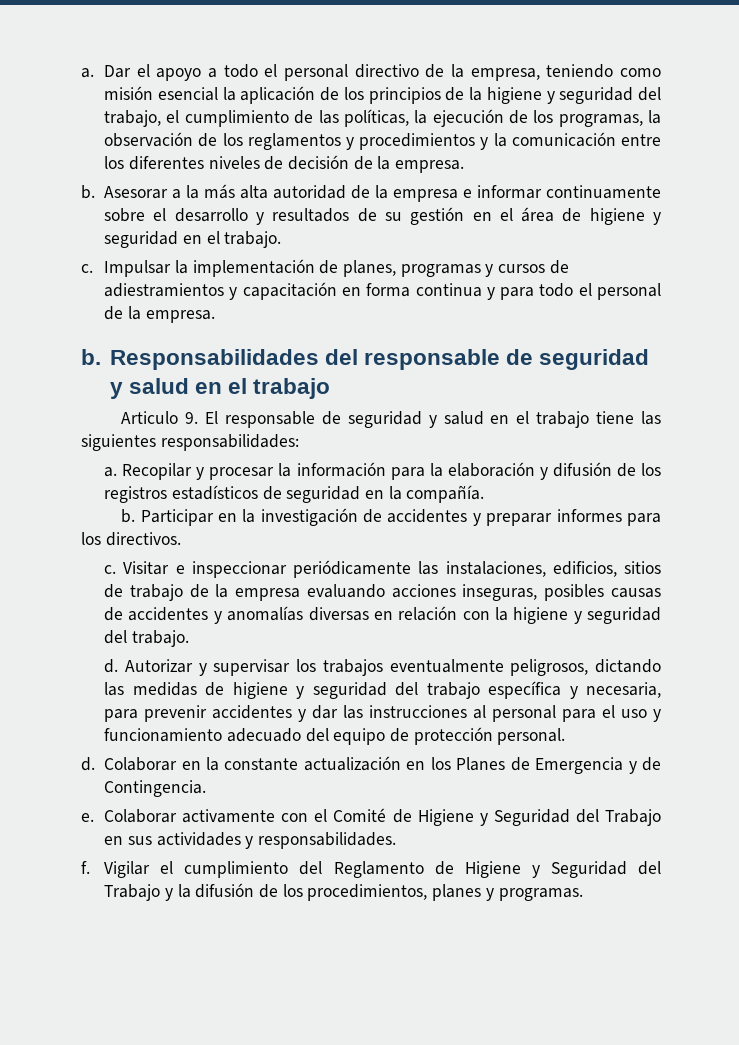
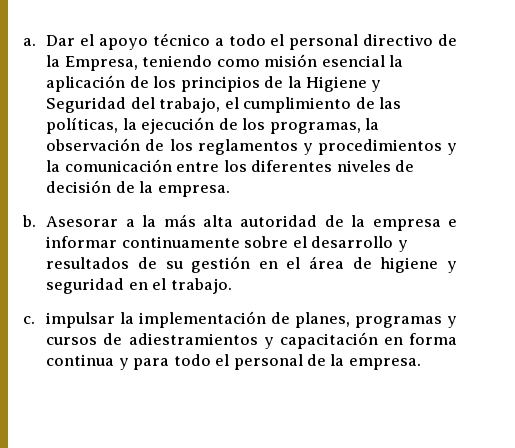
(202, 74) none -> [152,33,210,46] técnico
[470,68,540,81] empresa, -> [64,56,138,71] Empresa,
[486,87,634,104] higiene y seguridad -> [305,76,382,92] [46,97,127,113] Higiene y Seguridad
[104,260,172,277] Impulsar -> [46,312,116,328] impulsar
[81,349,650,370] [109,378,331,399] [121,411,661,428] [81,434,299,451] [104,462,661,480] [104,485,485,503] [121,508,661,526] [81,532,181,546] [104,560,661,578] [104,584,661,601] [104,606,661,624] [104,630,189,647] [104,659,661,676] [104,681,661,699] [104,705,661,722] [104,727,566,745] [81,756,661,774] [104,780,207,797] [81,808,661,826] [104,832,397,849] [81,861,661,878] [104,883,583,901] // b. Responsabilidades del responsable de seguridad y salud en el trabajo // Articulo 9. El responsable de seguridad y salud en el trabajo tiene las siguientes responsabilidades: // a. Recopilar y procesar la información para la elaboración y difusión de los registros estadísticos de seguridad en la compañía. // b. Participar en la investigación de accidentes y preparar informes para los directivos. // c. Visitar e inspeccionar periódicamente las instalaciones, edificios, sitios de trabajo de la empresa evaluando acciones inseguras, posibles causas de accidentes y anomalías diversas en relación con la higiene y seguridad del trabajo. // d. Autorizar y supervisar los trabajos eventualmente peligrosos, dictando las medidas de higiene y seguridad del trabajo específica y necesaria, para prevenir accidentes y dar las instrucciones al personal para el uso y funcionamiento adecuado del equipo de protección personal. // d. Colaborar en la constante actualización en los Planes de Emergencia y de Contingencia. // e. Colaborar activamente con el Comité de Higiene y Seguridad del Trabajo en sus actividades y responsabilidades. // f. Vigilar el cumplimiento del Reglamento de Higiene y Seguridad del Trabajo y la difusión de los procedimientos, planes y programas. -> (421, 364) none

